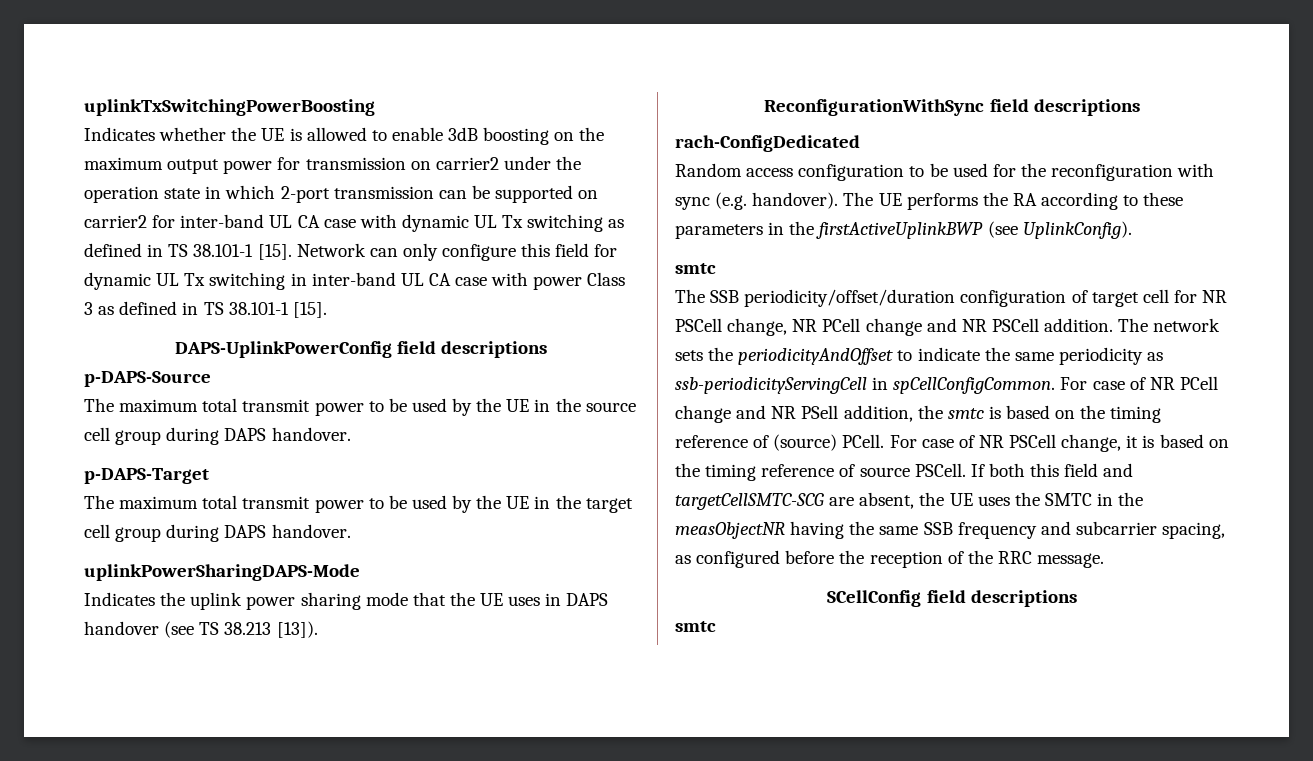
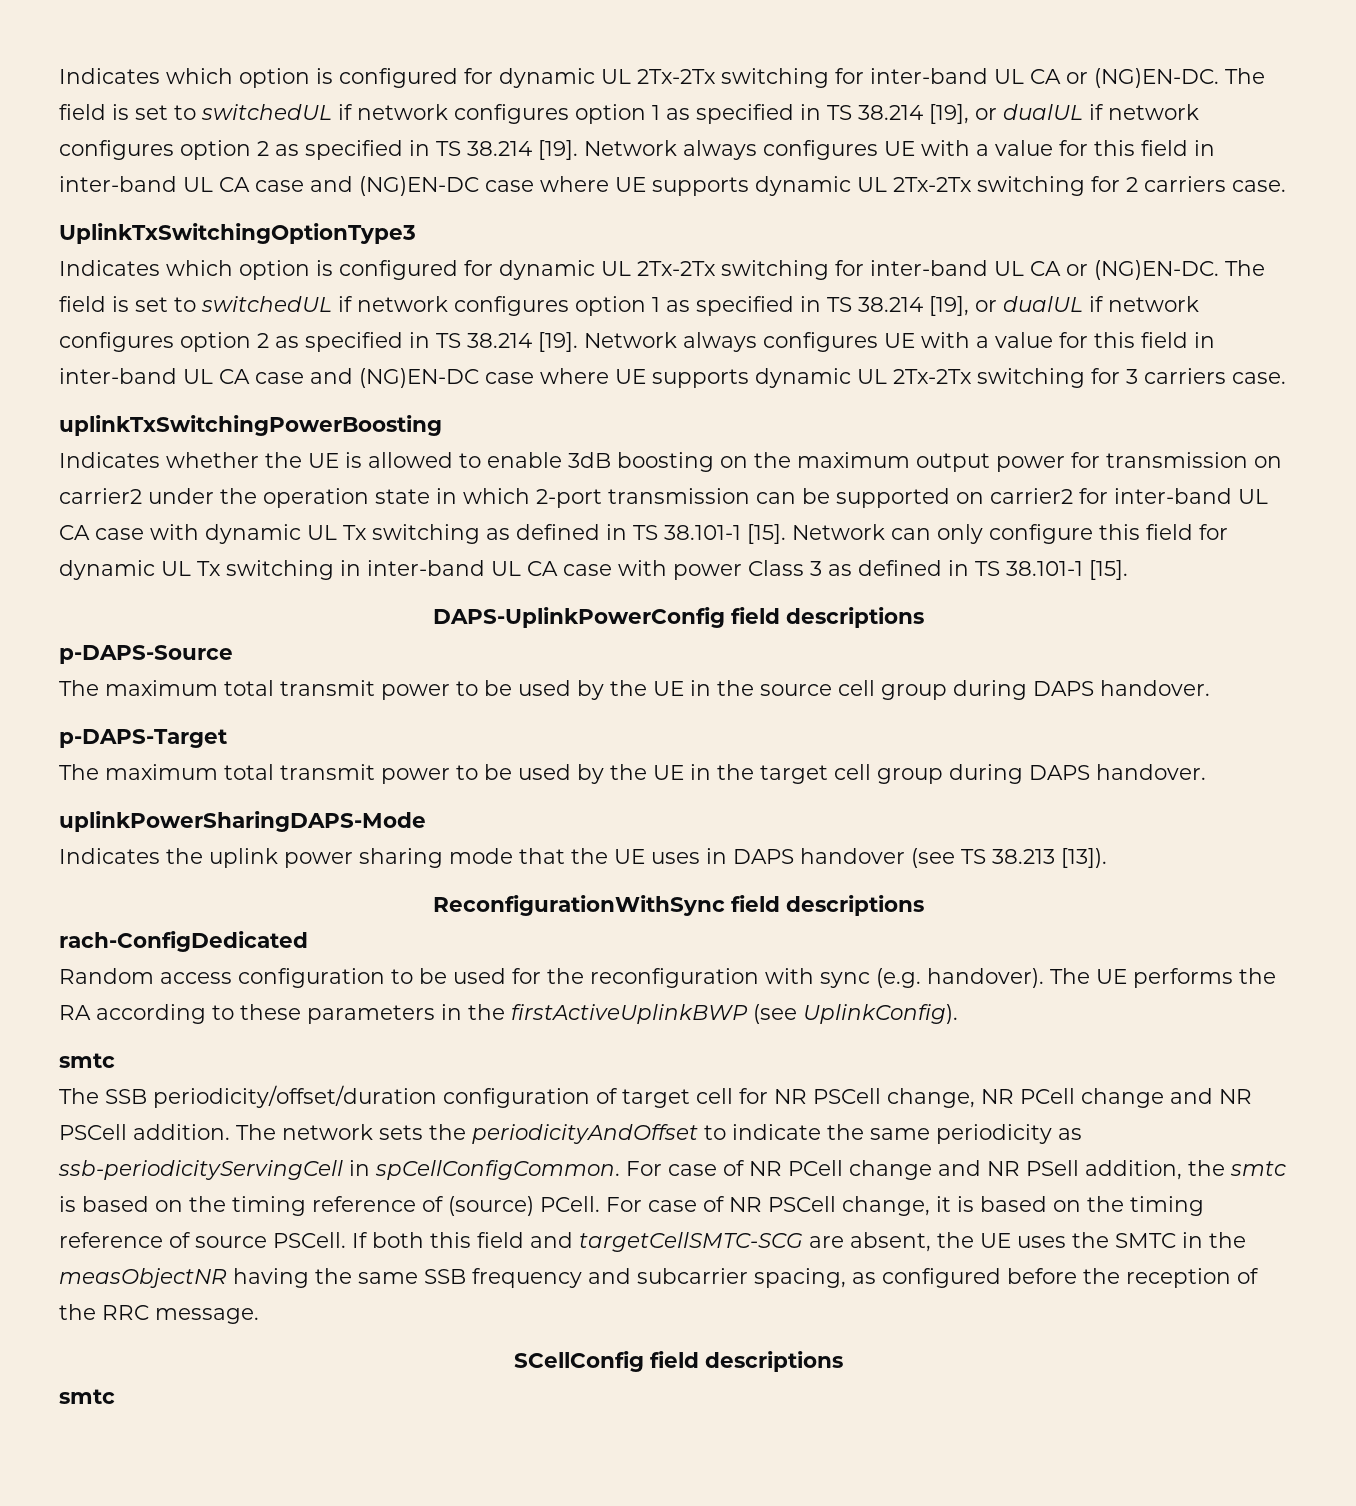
(84, 107) none -> [59,68,1265,88] [59,104,1199,124] [59,140,1215,160] [59,176,1286,196] [59,223,416,244] [59,260,1265,280] [59,296,1199,316] [59,332,1215,352] [59,368,1286,388] Indicates which option is configured for dynamic UL 2Tx-2Tx switching for inter-band UL CA or (NG)EN-DC. The field is set to switchedUL if network configures option 1 as specified in TS 38.214 [19], or dualUL if network configures option 2 as specified in TS 38.214 [19]. Network always configures UE with a value for this field in inter-band UL CA case and (NG)EN-DC case where UE supports dynamic UL 2Tx-2Tx switching for 2 carriers case. // UplinkTxSwitchingOptionType3 // Indicates which option is configured for dynamic UL 2Tx-2Tx switching for inter-band UL CA or (NG)EN-DC. The field is set to switchedUL if network configures option 1 as specified in TS 38.214 [19], or dualUL if network configures option 2 as specified in TS 38.214 [19]. Network always configures UE with a value for this field in inter-band UL CA case and (NG)EN-DC case where UE supports dynamic UL 2Tx-2Tx switching for 3 carriers case. //

